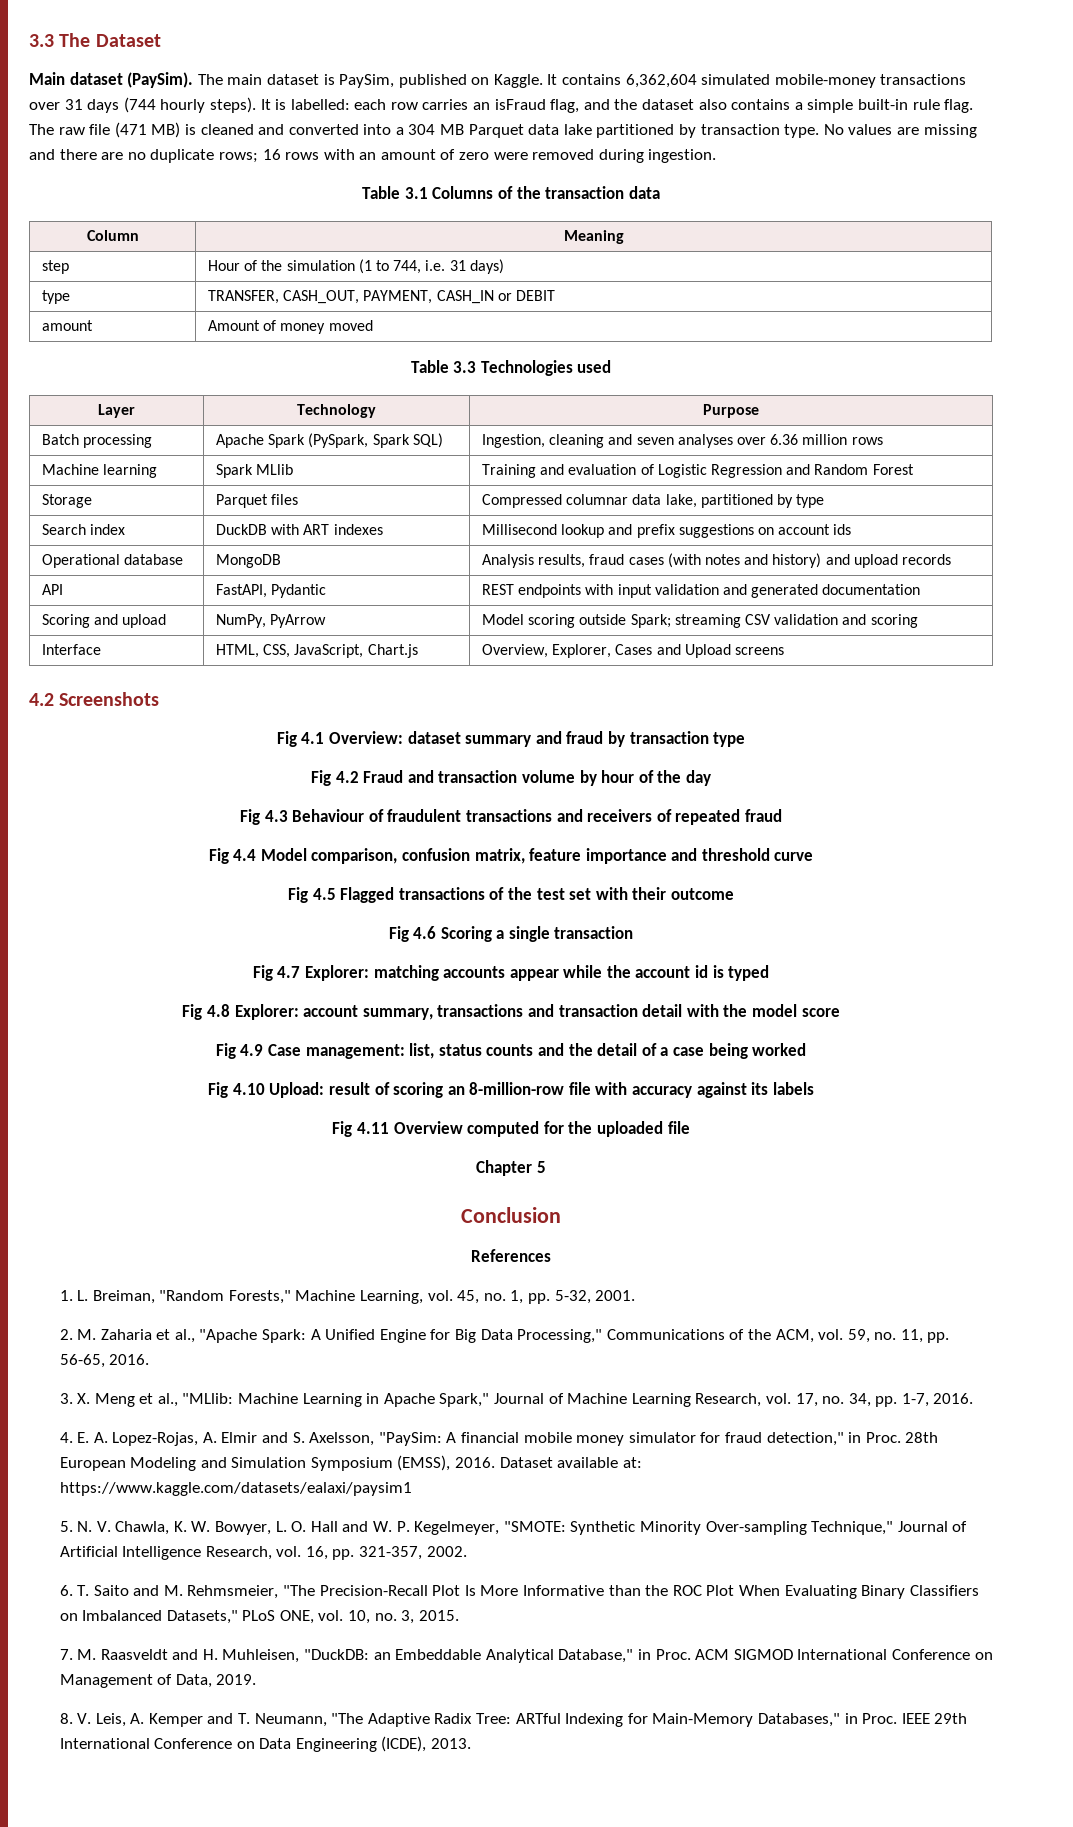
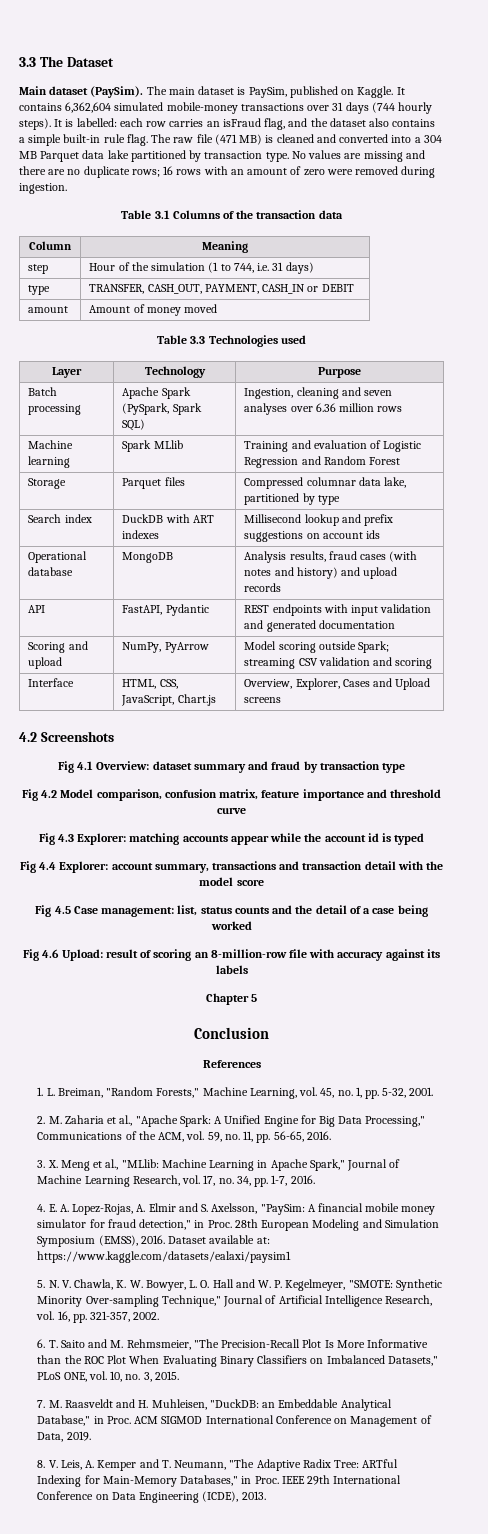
[363,770,711,786] [240,809,782,825] [208,848,257,864] Fraud and transaction volume by hour of the day // Fig 4.3 Behaviour of fraudulent transactions and receivers of repeated fraud // Fig 4.4 -> (58, 794) none
[312,887,734,903] [388,926,634,942] [252,965,301,981] 4.5 Flagged transactions of the test set with their outcome // Fig 4.6 Scoring a single transaction // Fig 4.7 -> [57,834,74,842] 4.3
[207,1004,231,1017] 4.8 -> [39,862,57,870] 4.4
[240,1044,264,1056] 4.9 -> [54,906,71,914] 4.5
[232,1083,265,1095] 4.10 -> [42,949,60,958] 4.6
[332,1121,690,1137] // Fig 4.11 Overview computed for the uploaded file -> (248, 969) none

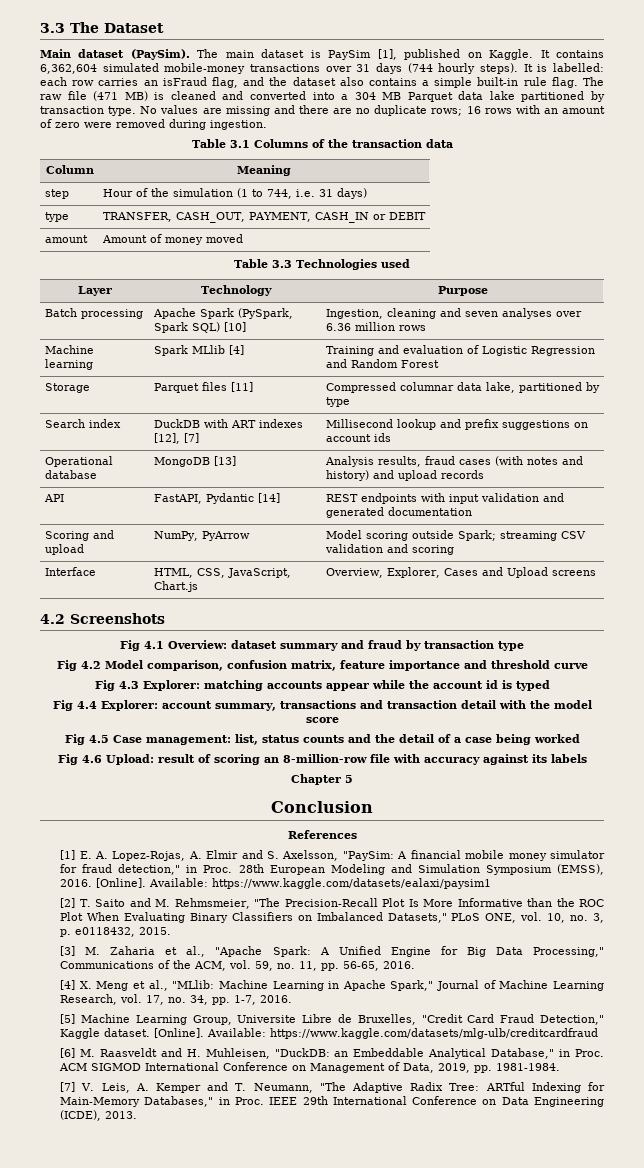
[248,87,287,98] PaySim, -> [328,49,397,60] PaySim [1],
(146, 425) none -> [223,322,246,332] [10]
(183, 444) none -> [228,345,244,355] [4]
(185, 481) none -> [230,382,253,392] [11]
(160, 534) none -> [153,433,199,444] [12], [7]
(174, 557) none -> [213,456,236,466] [13]
(209, 610) none -> [257,493,280,503] [14]
[37,1087,434,1099] [37,1115,426,1127] [37,1131,331,1143] [37,1159,401,1171] [37,1175,315,1187] [37,1204,46,1212] 1. L. Breiman, "Random Forests," Machine Learning, vol. 45, no. 1, pp. 5-32, 2001. // 2. M. Zaharia et al., "Apache Spark: A Unified Engine for Big Data Processing," Communications of the ACM, vol. 59, no. 11, pp. 56-65, 2016. // 3. X. Meng et al., "MLlib: Machine Learning in Apache Spark," Journal of Machine Learning Research, vol. 17, no. 34, pp. 1-7, 2016. // 4. -> [60,850,76,860] [1]
[168,1235,270,1244] [37,1251,292,1263] [37,1279,442,1291] [37,1295,433,1307] [36,1311,160,1323] [37,1339,46,1348] Dataset available at: https://www.kaggle.com/datasets/ealaxi/paysim1 // 5. N. V. Chawla, K. W. Bowyer, L. O. Hall and W. P. Kegelmeyer, "SMOTE: Synthetic Minority Over-sampling Technique," Journal of Artificial Intelligence Research, vol. 16, pp. 321-357, 2002. // 6. -> [96,878,492,889] [60,898,76,908] [Online]. Available: https://www.kaggle.com/datasets/ealaxi/paysim1 // [2]
(152, 1377) none -> [60,927,136,937] p. e0118432,
[37,1400,46,1408] 7. -> [60,946,604,957] [60,960,416,971] [60,980,604,991] [60,994,293,1005] [60,1014,604,1025] [60,1028,599,1039] [60,1048,76,1058] [3] M. Zaharia et al., "Apache Spark: A Unified Engine for Big Data Processing," Communications of the ACM, vol. 59, no. 11, pp. 56-65, 2016. // [4] X. Meng et al., "MLlib: Machine Learning in Apache Spark," Journal of Machine Learning Research, vol. 17, no. 34, pp. 1-7, 2016. // [5] Machine Learning Group, Universite Libre de Bruxelles, "Credit Card Fraud Detection," Kaggle dataset. [Online]. Available: https://www.kaggle.com/datasets/mlg-ulb/creditcardfraud // [6]
[66,1431,91,1441] [37,1460,46,1468] 2019. // 8. -> [438,1063,561,1073] [60,1082,76,1092] 2019, pp. 1981-1984. // [7]

